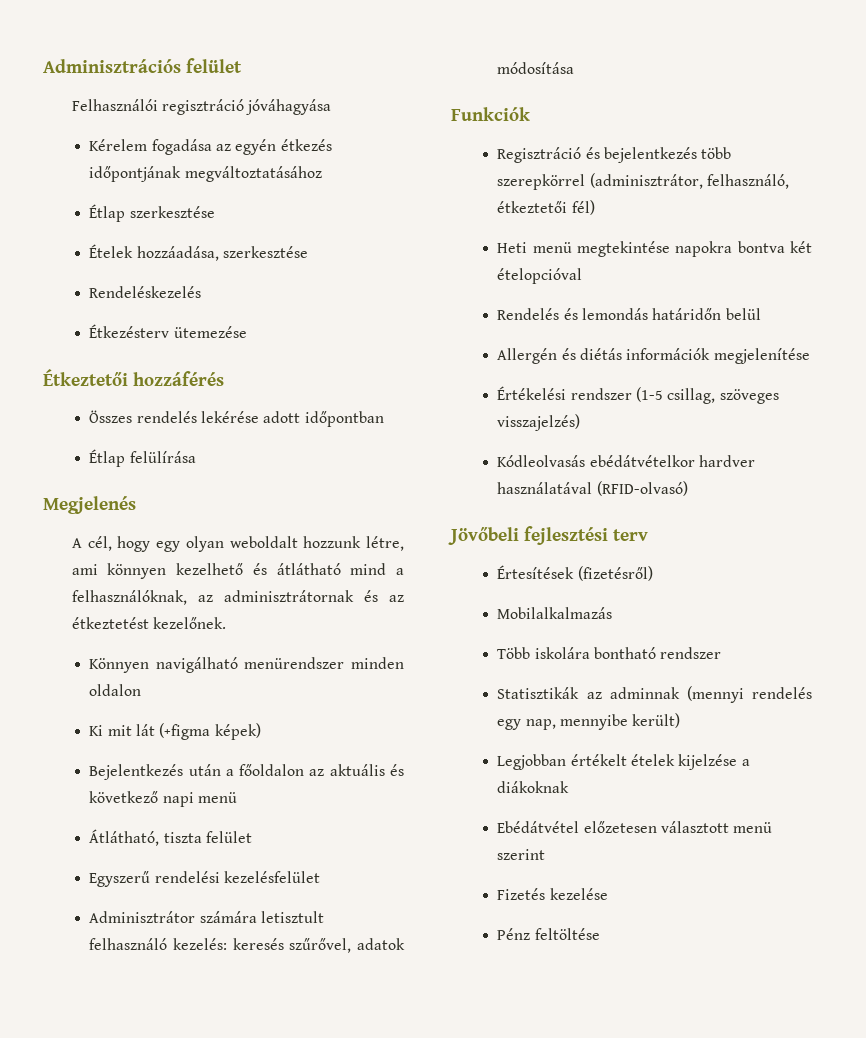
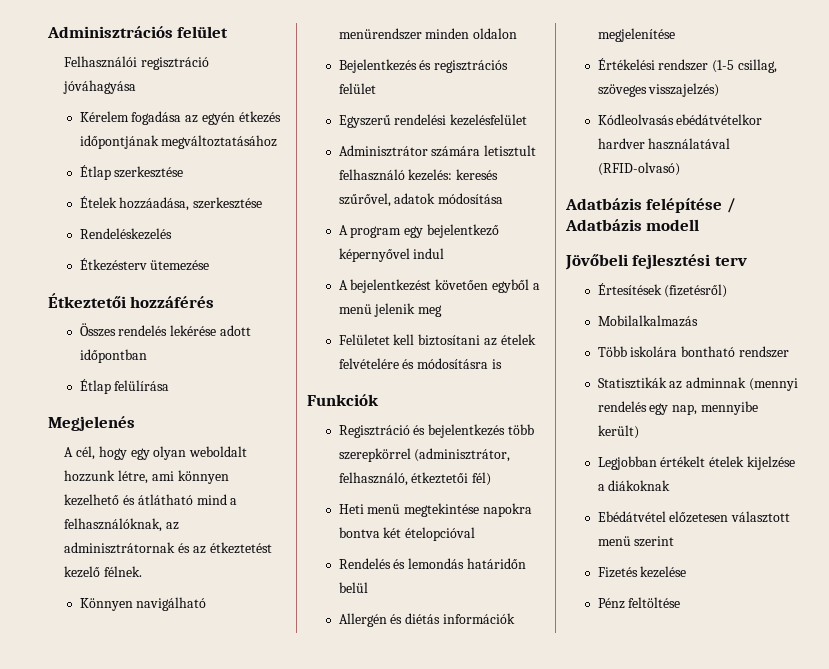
[153,617,227,629] kezelőnek. -> [64,566,143,578] kezelő félnek.
[89,723,261,740] [89,764,404,780] [89,791,238,807] [89,829,202,846] Ki mit lát (+figma képek) // Bejelentkezés után a főoldalon az aktuális és következő napi menü // Átlátható, tiszta -> [338,59,509,73] Bejelentkezés és regisztrációs
(575, 68) none -> [338,224,499,238] [338,248,445,262] [338,279,540,293] [338,303,443,317] [338,334,536,346] [338,358,502,369] // A program egy bejelentkező képernyővel indul // A bejelentkezést követően egyből a menü jelenik meg // Felületet kell biztosítani az ételek felvételére és módosításra is
(688, 488) none -> [565,198,736,213] [565,219,700,231] // Adatbázis felépítése / Adatbázis modell

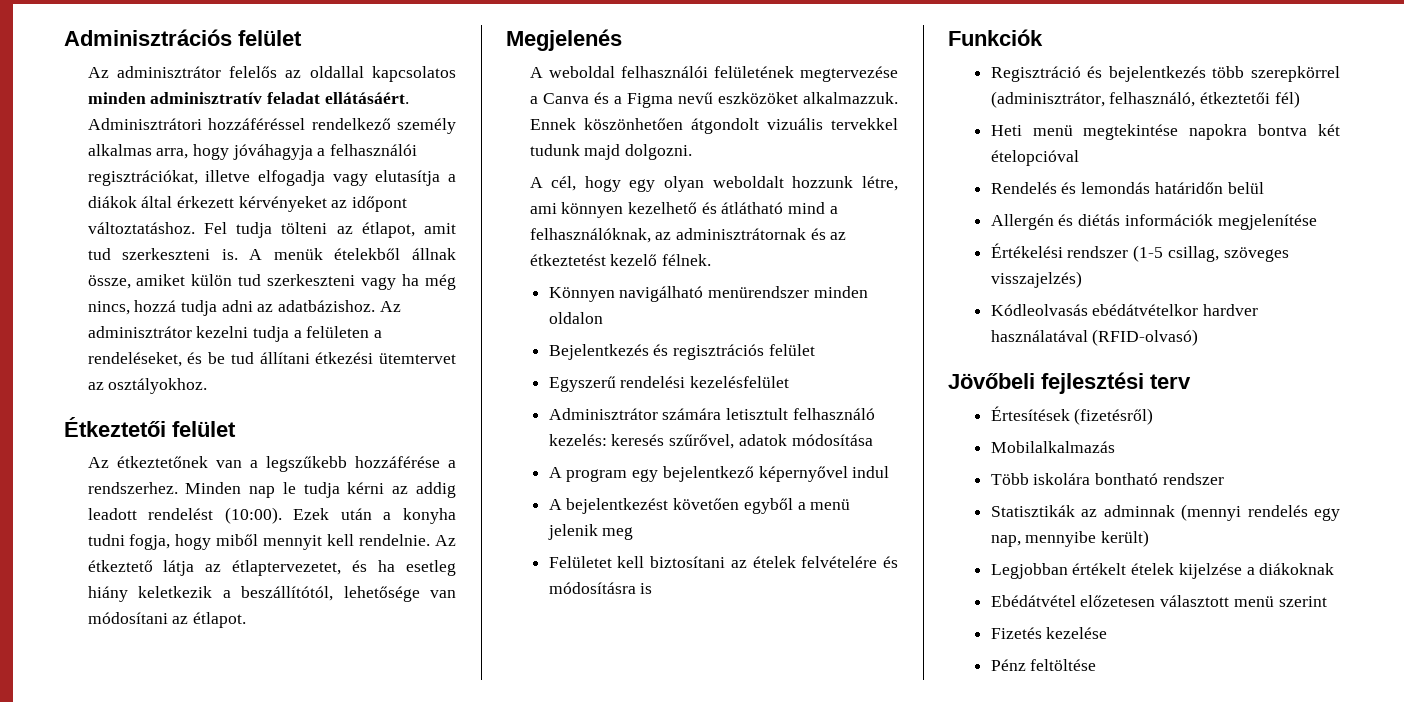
[64,56,210,70] [63,80,137,94] [79,111,281,125] [79,135,278,149] [79,165,184,180] [79,196,263,211] [79,228,172,240] [79,258,210,271] [48,293,215,308] [79,323,251,337] [79,349,147,363] [79,379,170,394] [48,416,135,431] Felhasználói regisztráció jóváhagyása // Kérelem fogadása az egyén étkezés időpontjának megváltoztatásához // Étlap szerkesztése // Ételek hozzáadása, szerkesztése // Rendeléskezelés // Étkezésterv ütemezése // Étkeztetői hozzáférés // Összes rendelés lekérése adott időpontban // Étlap felülírása // Megjelenés -> [87,66,456,82] [87,92,409,104] [87,118,456,134] [87,144,418,160] [87,170,456,186] [87,196,408,212] [87,222,456,238] [87,248,457,260] [87,274,457,290] [87,300,401,316] [87,326,383,342] [87,352,456,367] [87,378,208,394] [64,417,236,437] [87,456,457,472] [87,482,456,498] [87,507,457,524] [87,534,457,550] [87,560,456,576] [87,586,457,602] [87,612,246,628] [506,29,622,51] [529,66,898,82] [529,92,898,108] [529,118,898,134] [529,144,692,160] Az adminisztrátor felelős az oldallal kapcsolatos minden adminisztratív feladat ellátásáért. Adminisztrátori hozzáféréssel rendelkező személy alkalmas arra, hogy jóváhagyja a felhasználói regisztrációkat, illetve elfogadja vagy elutasítja a diákok által érkezett kérvényeket az időpont változtatáshoz. Fel tudja tölteni az étlapot, amit tud szerkeszteni is. A menük ételekből állnak össze, amiket külön tud szerkeszteni vagy ha még nincs, hozzá tudja adni az adatbázishoz. Az adminisztrátor kezelni tudja a felületen a rendeléseket, és be tud állítani étkezési ütemtervet az osztályokhoz. // Étkeztetői felület // Az étkeztetőnek van a legszűkebb hozzáférése a rendszerhez. Minden nap le tudja kérni az addig leadott rendelést (10:00). Ezek után a konyha tudni fogja, hogy miből mennyit kell rendelnie. Az étkeztető látja az étlaptervezetet, és ha esetleg hiány keletkezik a beszállítótól, lehetősége van módosítani az étlapot. // Megjelenés // A weboldal felhasználói felületének megtervezése a Canva és a Figma nevű eszközöket alkalmazzuk. Ennek köszönhetően átgondolt vizuális tervekkel tudunk majd dolgozni.
[565,198,736,213] [565,219,700,231] // Adatbázis felépítése / Adatbázis modell -> (1199, 337) none

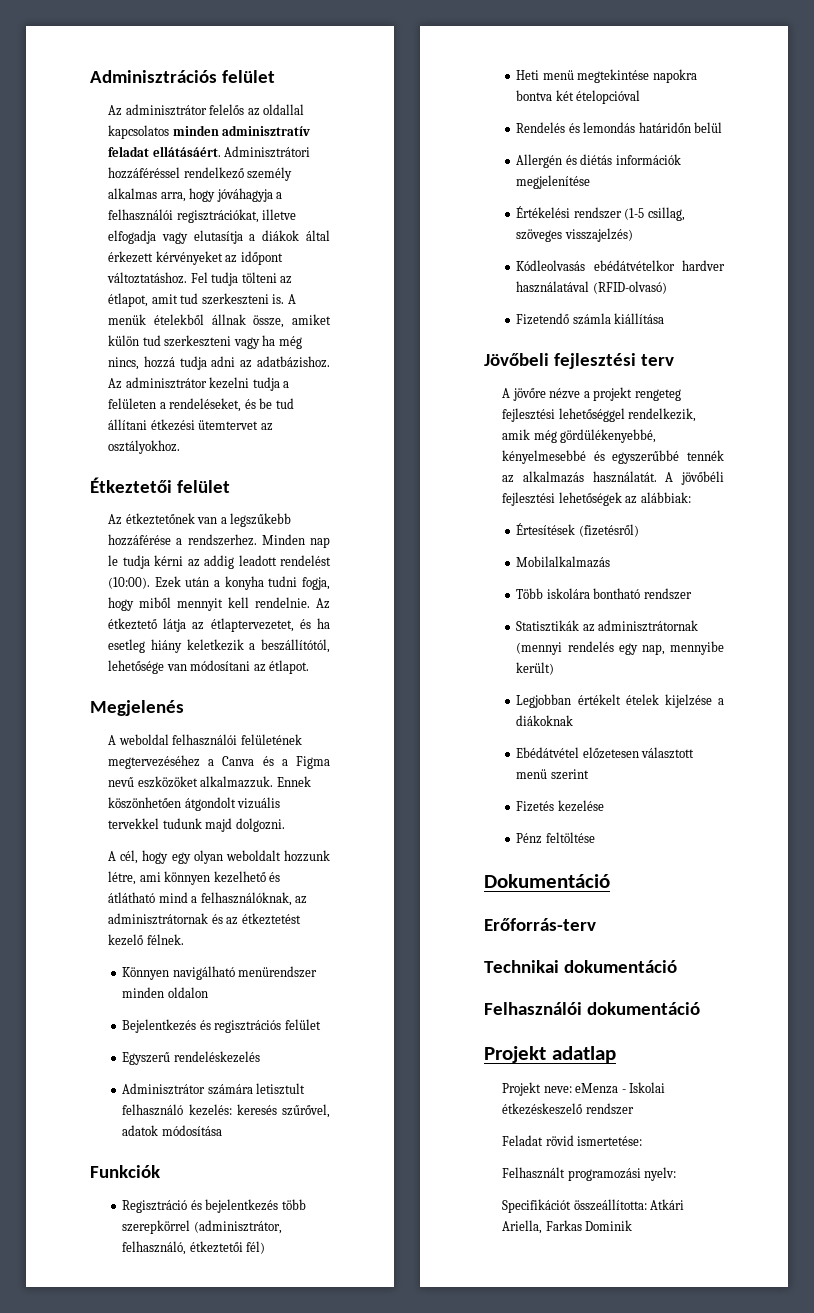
[800,66,898,82] megtervezése -> [108,755,201,769] megtervezéséhez
[620,376,790,388] rendelési kezelésfelület -> [173,1051,260,1063] rendeléskezelés
[548,466,890,482] [548,498,851,514] [547,524,634,540] [548,556,898,568] [548,582,653,594] // A program egy bejelentkező képernyővel indul // A bejelentkezést követően egyből a menü jelenik meg // Felületet kell biztosítani az ételek felvételére és módosításra is -> (222, 1130) none
(1199, 337) none -> [516,313,665,325] // Fizetendő számla kiállítása
(1191, 381) none -> [502,387,681,401] [502,408,697,422] [502,429,657,443] [502,450,724,464] [502,471,724,485] [502,492,691,506] // A jövőre nézve a projekt rengeteg fejlesztési lehetőséggel rendelkezik, amik még gördülékenyebbé, kényelmesebbé és egyszerűbbé tennék az alkalmazás használatát. A jövőbéli fejlesztési lehetőségek az alábbiak:
[1103,505,1175,517] adminnak -> [598,620,699,632] adminisztrátornak
(1097, 665) none -> [484,874,610,888] [484,918,596,931] [484,960,677,973] [484,1002,700,1015] [484,1046,616,1063] [502,1082,666,1096] [502,1103,634,1115] [502,1135,643,1146] [502,1167,677,1181] [502,1199,685,1213] [502,1220,633,1234] // Dokumentáció // Erőforrás-terv // Technikai dokumentáció // Felhasználói dokumentáció // Projekt adatlap // Projekt neve: eMenza - Iskolai étkezéskeszelő rendszer // Feladat rövid ismertetése: // Felhasznált programozási nyelv: // Specifikációt összeállította: Atkári Ariella, Farkas Dominik

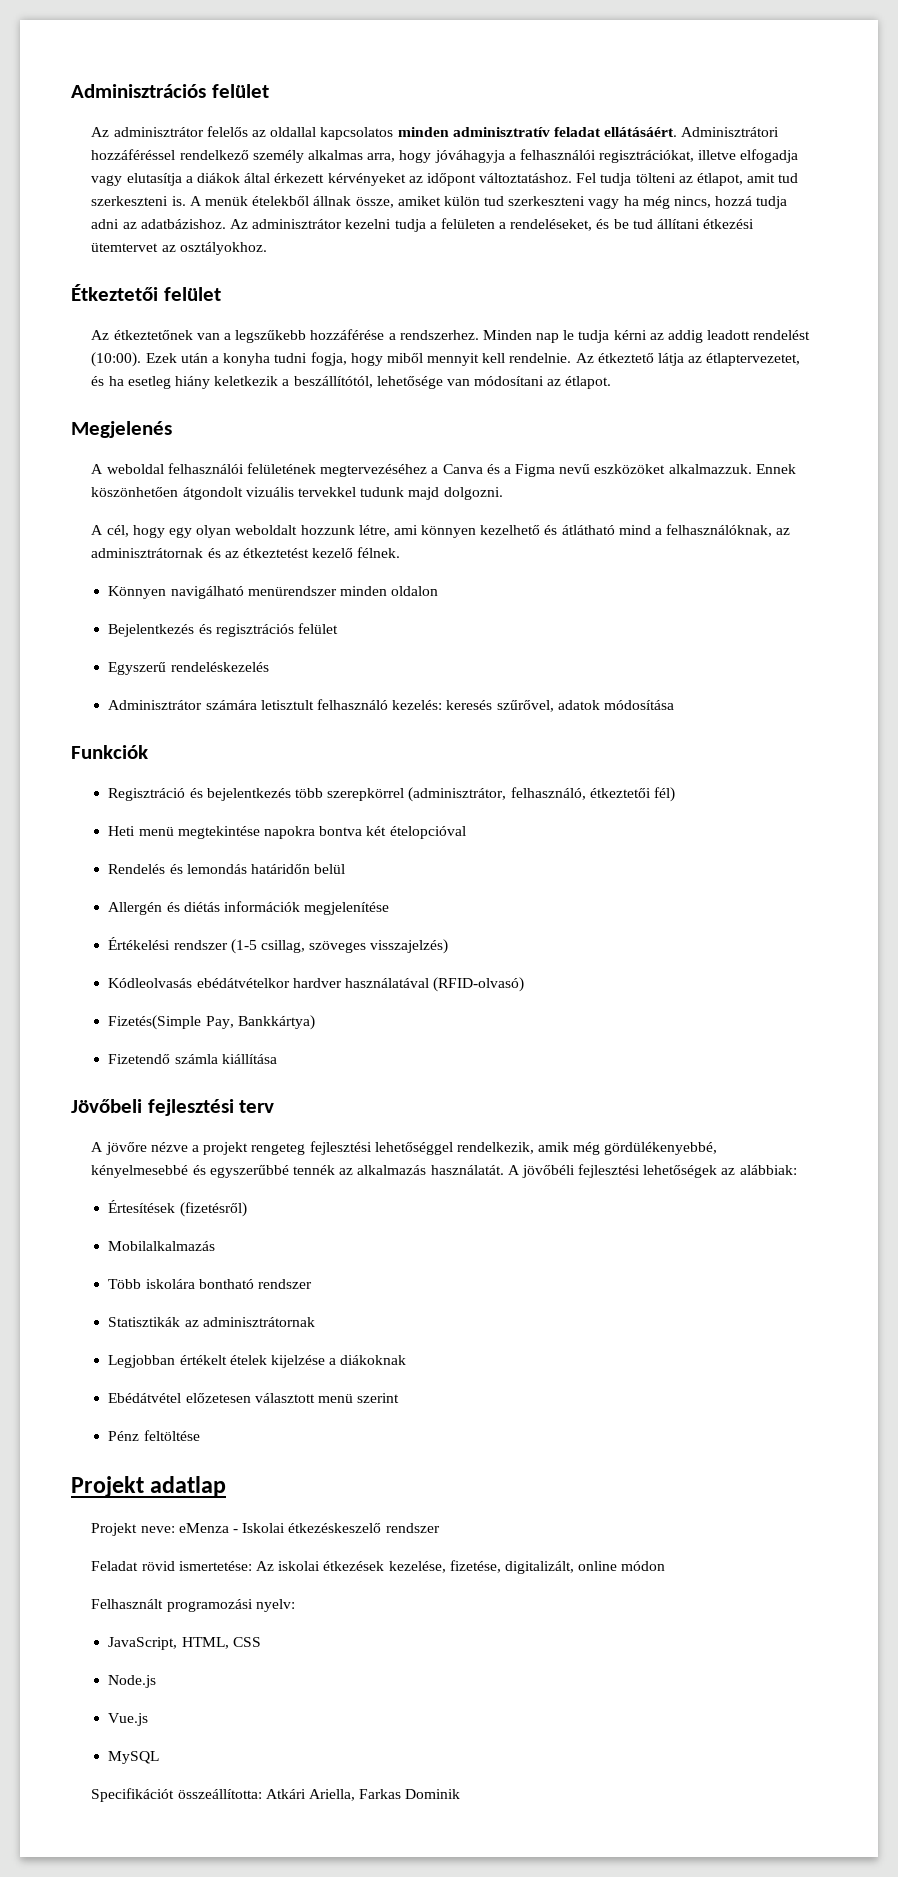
(667, 287) none -> [108,1015,315,1030] // Fizetés(Simple Pay, Bankkártya)
[516,641,724,655] [516,662,555,675] (mennyi rendelés egy nap, mennyibe került) -> (315, 1322) none
[516,800,604,812] // Fizetés kezelése -> (400, 1398) none
[484,874,610,888] [484,918,596,931] [484,960,677,973] [484,1002,700,1015] // Dokumentáció // Erőforrás-terv // Technikai dokumentáció // Felhasználói dokumentáció -> (200, 1435) none
[502,1167,677,1181] // Felhasznált programozási nyelv: -> [255,1560,666,1574] [91,1599,295,1612] [108,1637,261,1650] [108,1675,157,1688] [108,1713,149,1726] [108,1751,160,1764] Az iskolai étkezések kezelése, fizetése, digitalizált, online módon // Felhasznált programozási nyelv: // JavaScript, HTML, CSS // Node.js // Vue.js // MySQL

